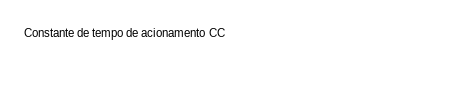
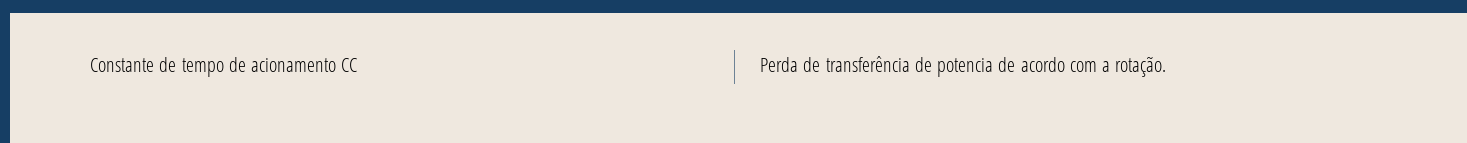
(225, 32) none -> [760,56,1167,77] // Perda de transferência de potencia de acordo com a rotação.

